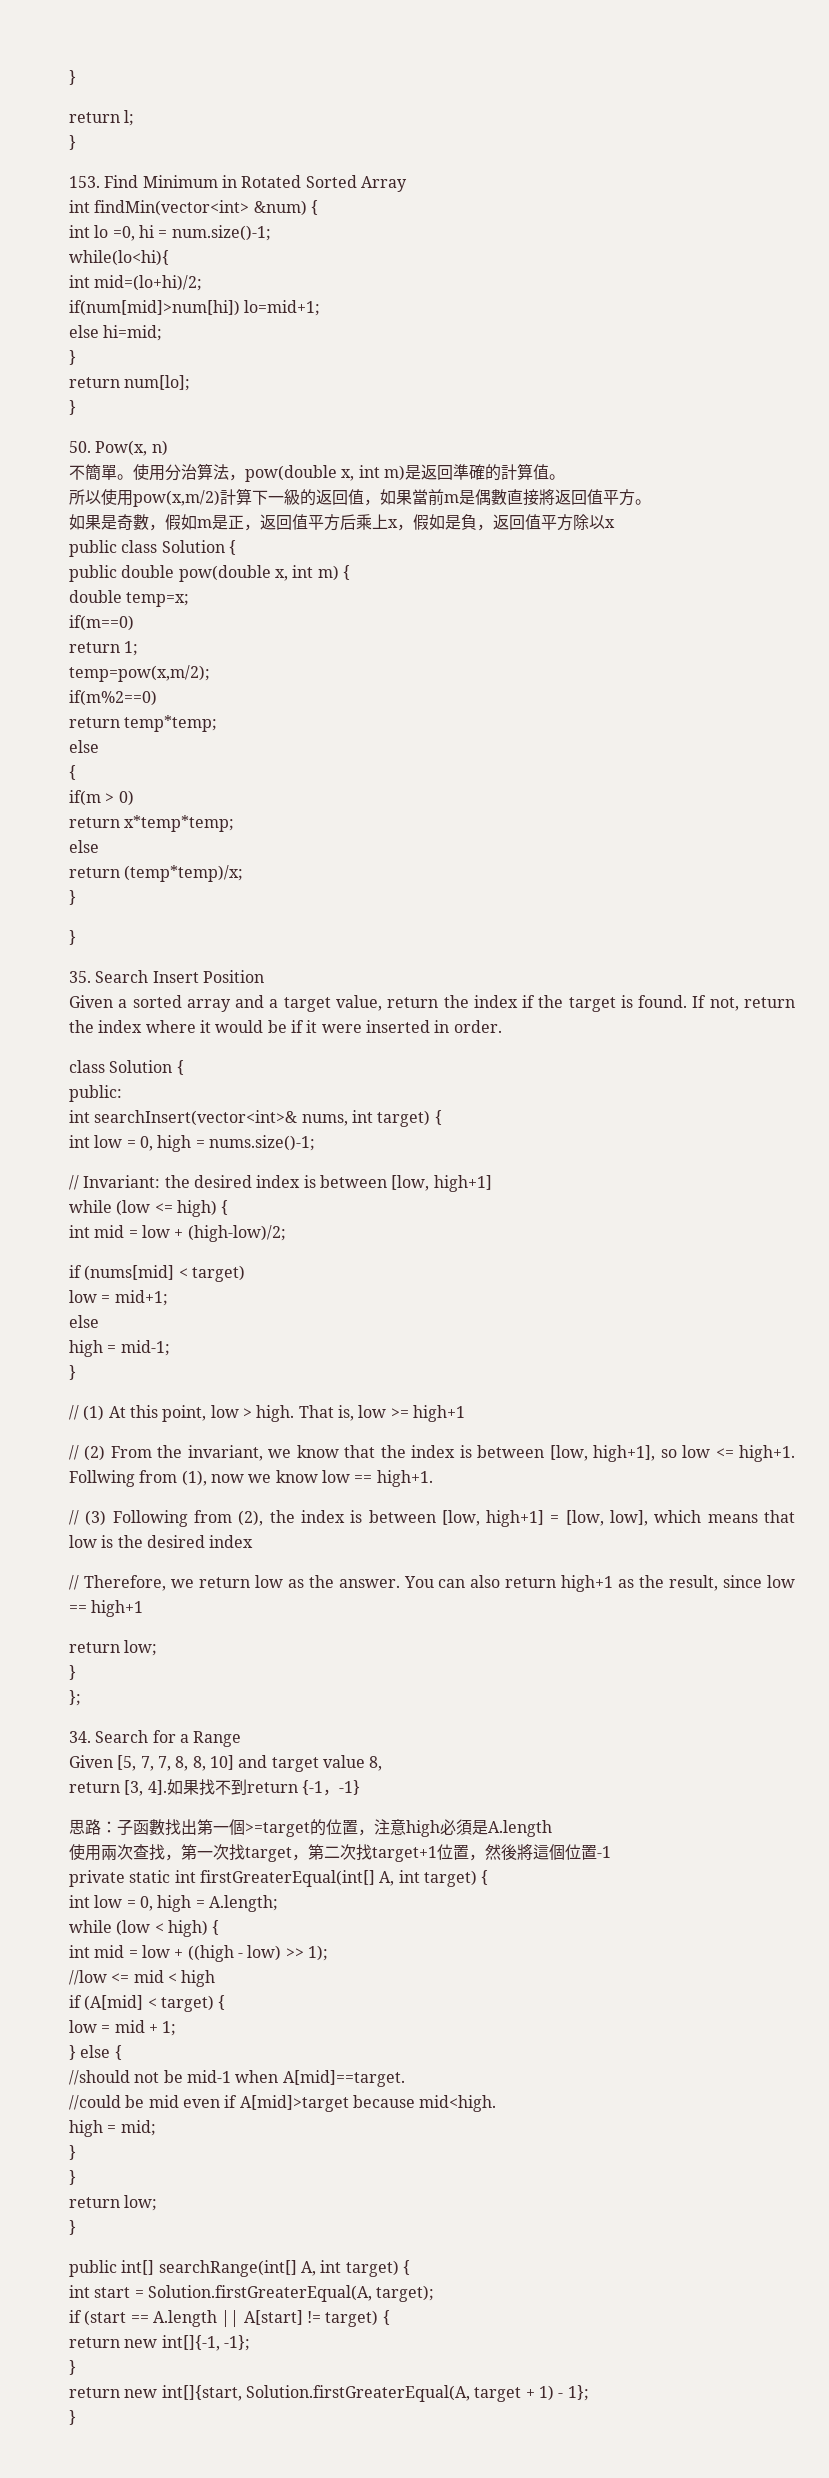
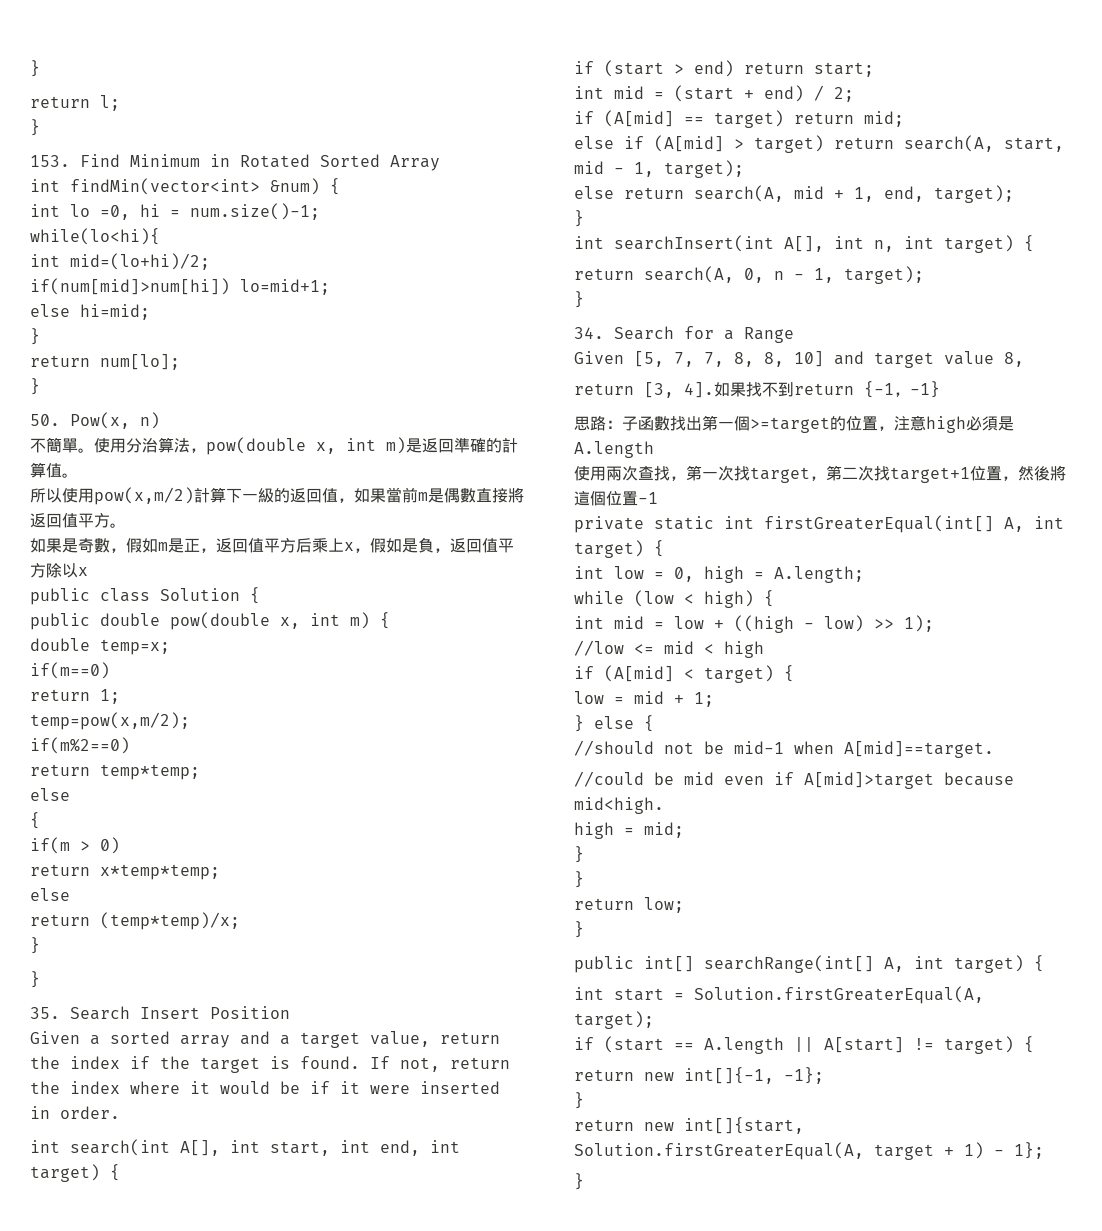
[69,1060,184,1075] [69,1085,122,1102] [69,1110,442,1127] [69,1135,315,1152] [69,1175,492,1192] [69,1200,229,1217] [69,1225,286,1242] [69,1265,245,1282] [69,1290,168,1306] [69,1315,99,1328] [69,1340,170,1357] [69,1365,76,1380] [69,1405,465,1422] [69,1445,796,1462] [69,1470,433,1487] [69,1510,795,1527] [69,1535,254,1548] [69,1575,796,1592] [69,1600,144,1617] [69,1640,158,1656] [69,1665,76,1680] [69,1690,81,1706] class Solution { // public: // int searchInsert(vector<int>& nums, int target) { // int low = 0, high = nums.size()-1; // // Invariant: the desired index is between [low, high+1] // while (low <= high) { // int mid = low + (high-low)/2; // if (nums[mid] < target) // low = mid+1; // else // high = mid-1; // } // // (1) At this point, low > high. That is, low >= high+1 // // (2) From the invariant, we know that the index is between [low, high+1], so low <= high+1. Follwing from (1), now we know low == high+1. // // (3) Following from (2), the index is between [low, high+1] = [low, low], which means that low is the desired index // // Therefore, we return low as the answer. You can also return high+1 as the result, since low == high+1 // return low; // } // }; -> [30,1139,460,1156] [30,1164,120,1182] [574,60,874,77] [574,85,854,102] [574,110,904,128] [574,135,1064,153] [574,160,744,178] [574,185,1014,203] [574,210,584,227] [574,235,1034,253] [574,266,924,284] [574,291,584,308] int search(int A[], int start, int end, int target) { // if (start > end) return start; // int mid = (start + end) / 2; // if (A[mid] == target) return mid; // else if (A[mid] > target) return search(A, start, mid - 1, target); // else return search(A, mid + 1, end, target); // } // int searchInsert(int A[], int n, int target) { // return search(A, 0, n - 1, target); // }

